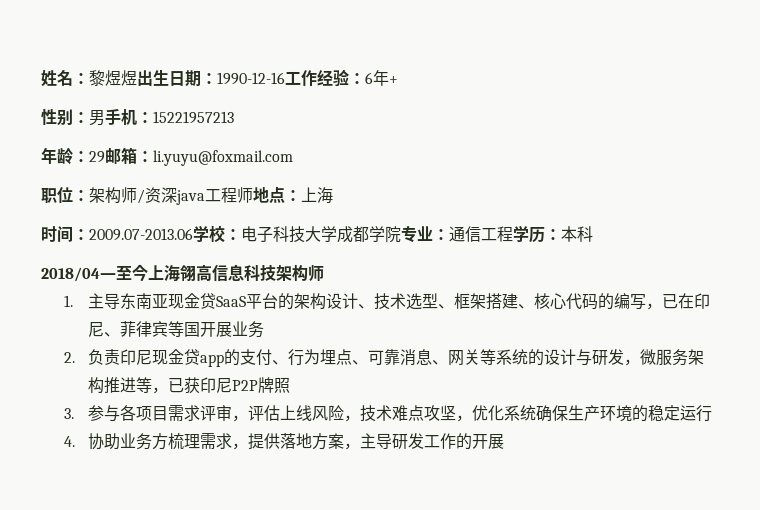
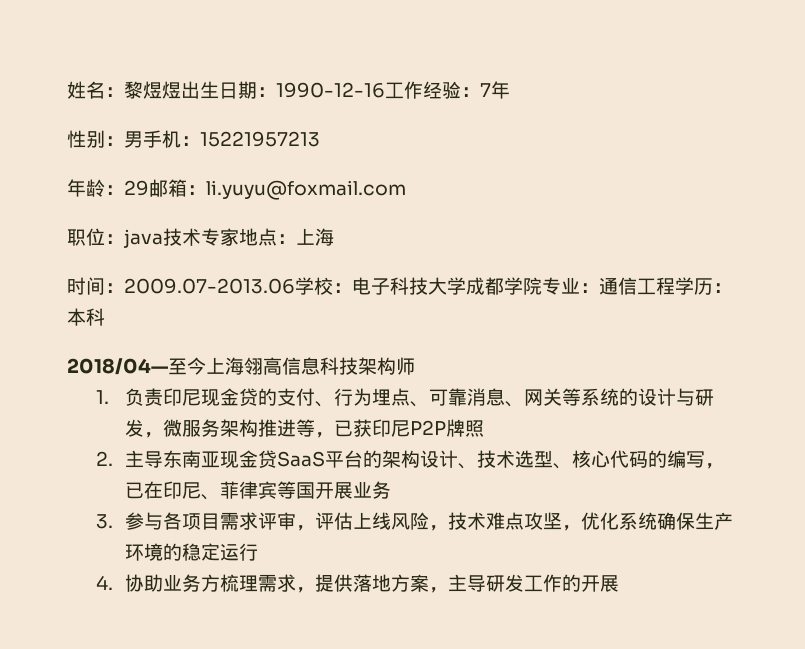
[365,70,398,86] 6年+ -> [480,81,510,99] 7年
[89,187,253,205] 架构师/资深java工程师 -> [123,228,239,248] java技术专家
[87,293,710,310] [87,321,264,338] [64,352,76,363] 主导东南亚现金贷SaaS平台的架构设计、技术选型、框架搭建、核心代码的编写，已在印尼、菲律宾等国开展业务 // 2. -> (109, 397) none
[199,354,224,367] app -> (258, 397) none
(290, 385) none -> [95,450,724,469] [124,481,391,500] // 2.主导东南亚现金贷SaaS平台的架构设计、技术选型、核心代码的编写，已在印尼、菲律宾等国开展业务

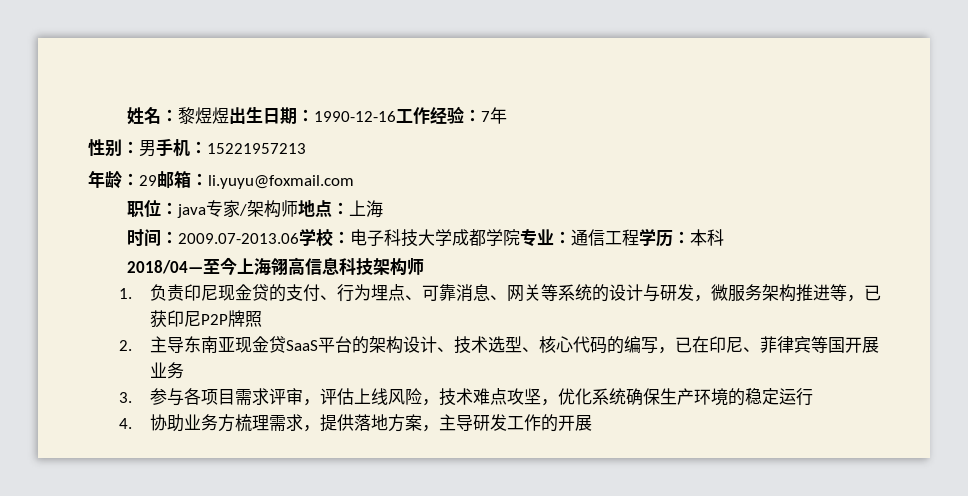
[163,228,239,246] 技术专家 -> [205,200,298,218] 专家/架构师

